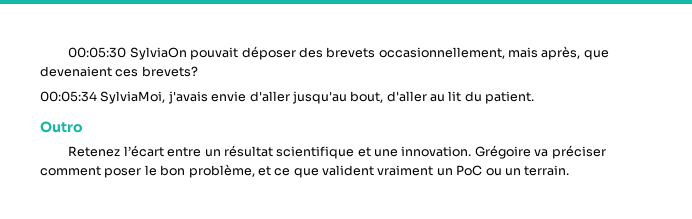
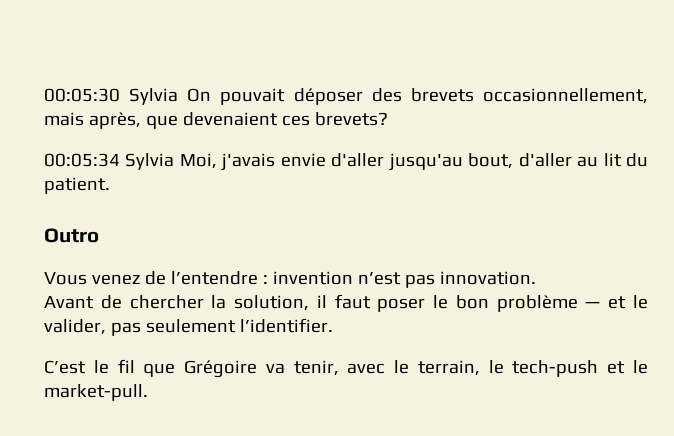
[129,47,187,60] SylviaOn -> [129,88,212,105] Sylvia On
[100,91,166,104] SylviaMoi, -> [125,153,217,170] Sylvia Moi,
[68,145,606,159] [40,164,570,178] Retenez l’écart entre un résultat scientifique et une innovation. Grégoire va préciser comment poser le bon problème, et ce que valident vraiment un PoC ou un terrain. -> [44,271,536,288] [44,294,648,312] [44,318,333,336] [44,359,648,378] [44,384,148,401] Vous venez de l’entendre : invention n’est pas innovation. // Avant de chercher la solution, il faut poser le bon problème — et le valider, pas seulement l’identifier. // C’est le fil que Grégoire va tenir, avec le terrain, le tech-push et le market-pull.

